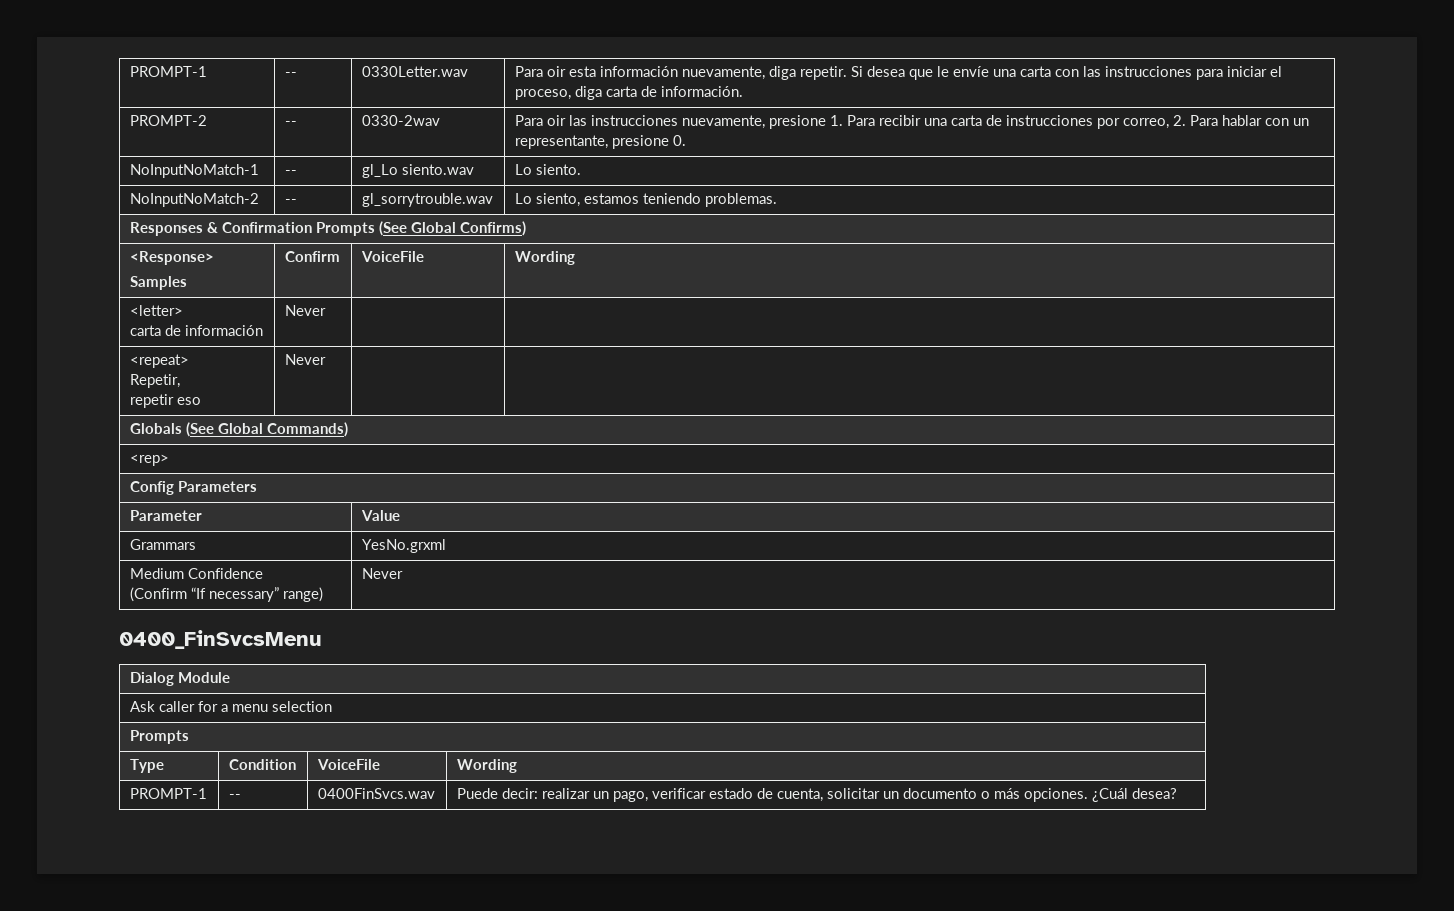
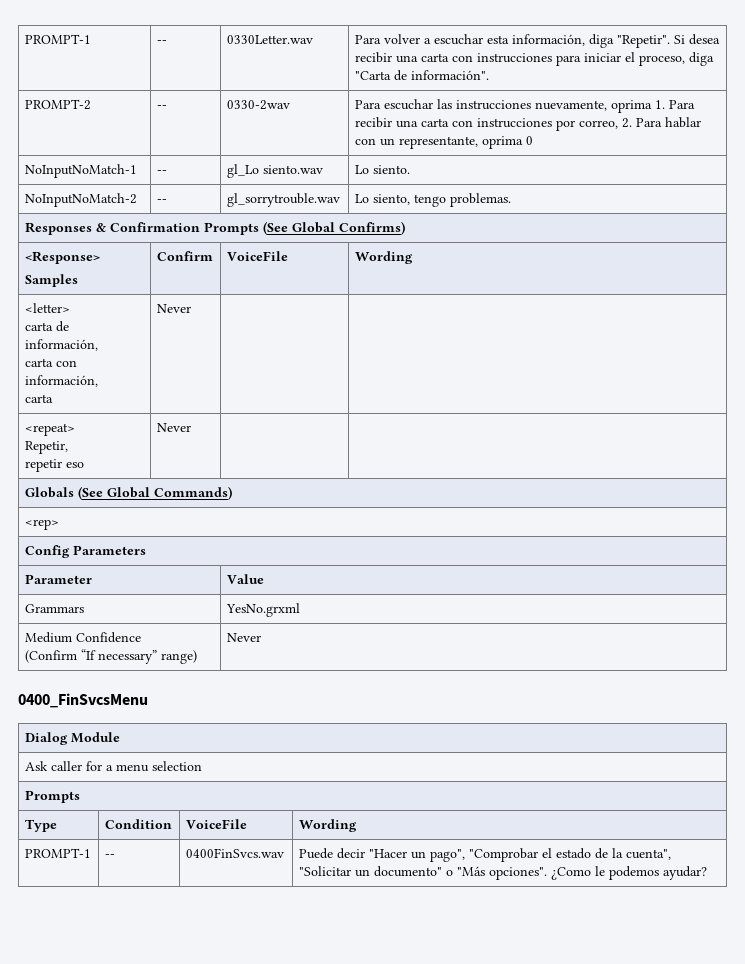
[546,66,1101,80] oir esta información nuevamente, diga repetir. Si desea que le envíe una carta con las -> [383,34,720,48] [354,52,473,63] volver a escuchar esta información, diga "Repetir". Si desea recibir una carta con
[605,86,743,97] carta de información. -> [354,70,489,81] "Carta de información".
[546,115,566,126] oir -> [383,99,433,110] escuchar
[768,115,826,129] presione -> [610,100,652,113] oprima
[985,115,1002,126] de -> [451,120,473,127] con
[611,135,686,149] presione 0. -> [481,136,533,149] oprima 0
[583,193,701,204] estamos teniendo -> [413,194,446,207] tengo
[184,325,263,336] información -> [24,339,98,351] [24,358,77,367] [24,375,98,387] [24,394,53,403] información, // carta con información, // carta
[501,788,1177,802] decir: realizar un pago, verificar estado de cuenta, solicitar un documento o más opciones. ¿Cuál desea? -> [336,848,671,862] [298,866,707,880] decir "Hacer un pago", "Comprobar el estado de la cuenta", "Solicitar un documento" o "Más opciones". ¿Como le podemos ayudar?

